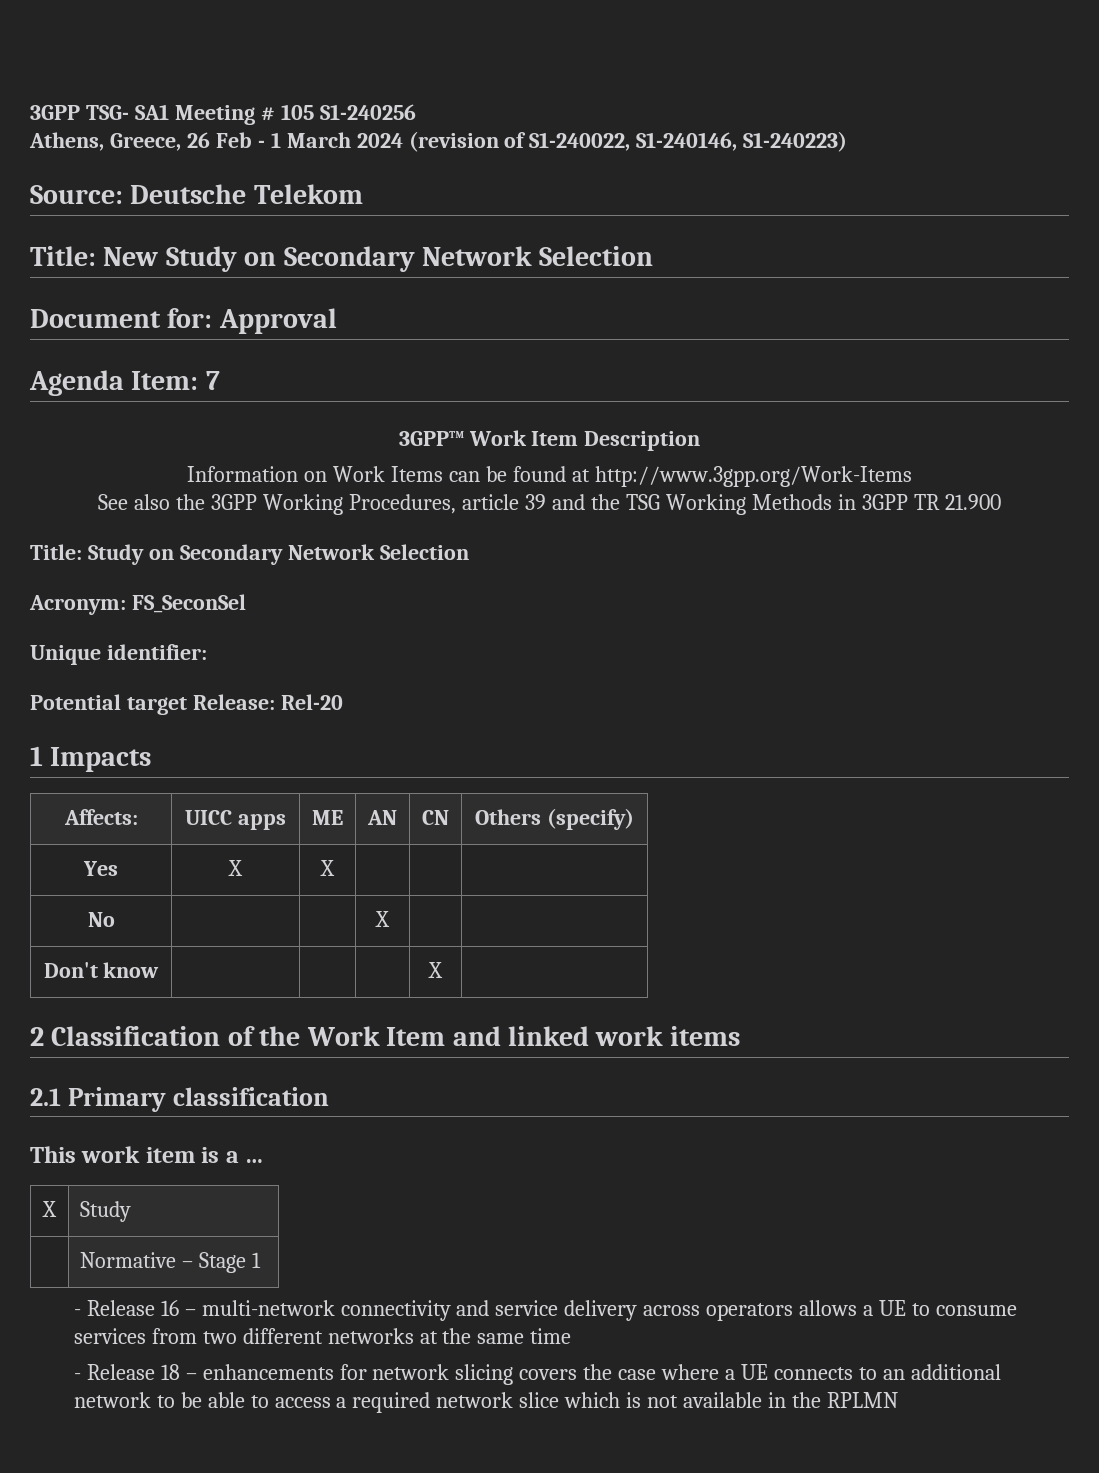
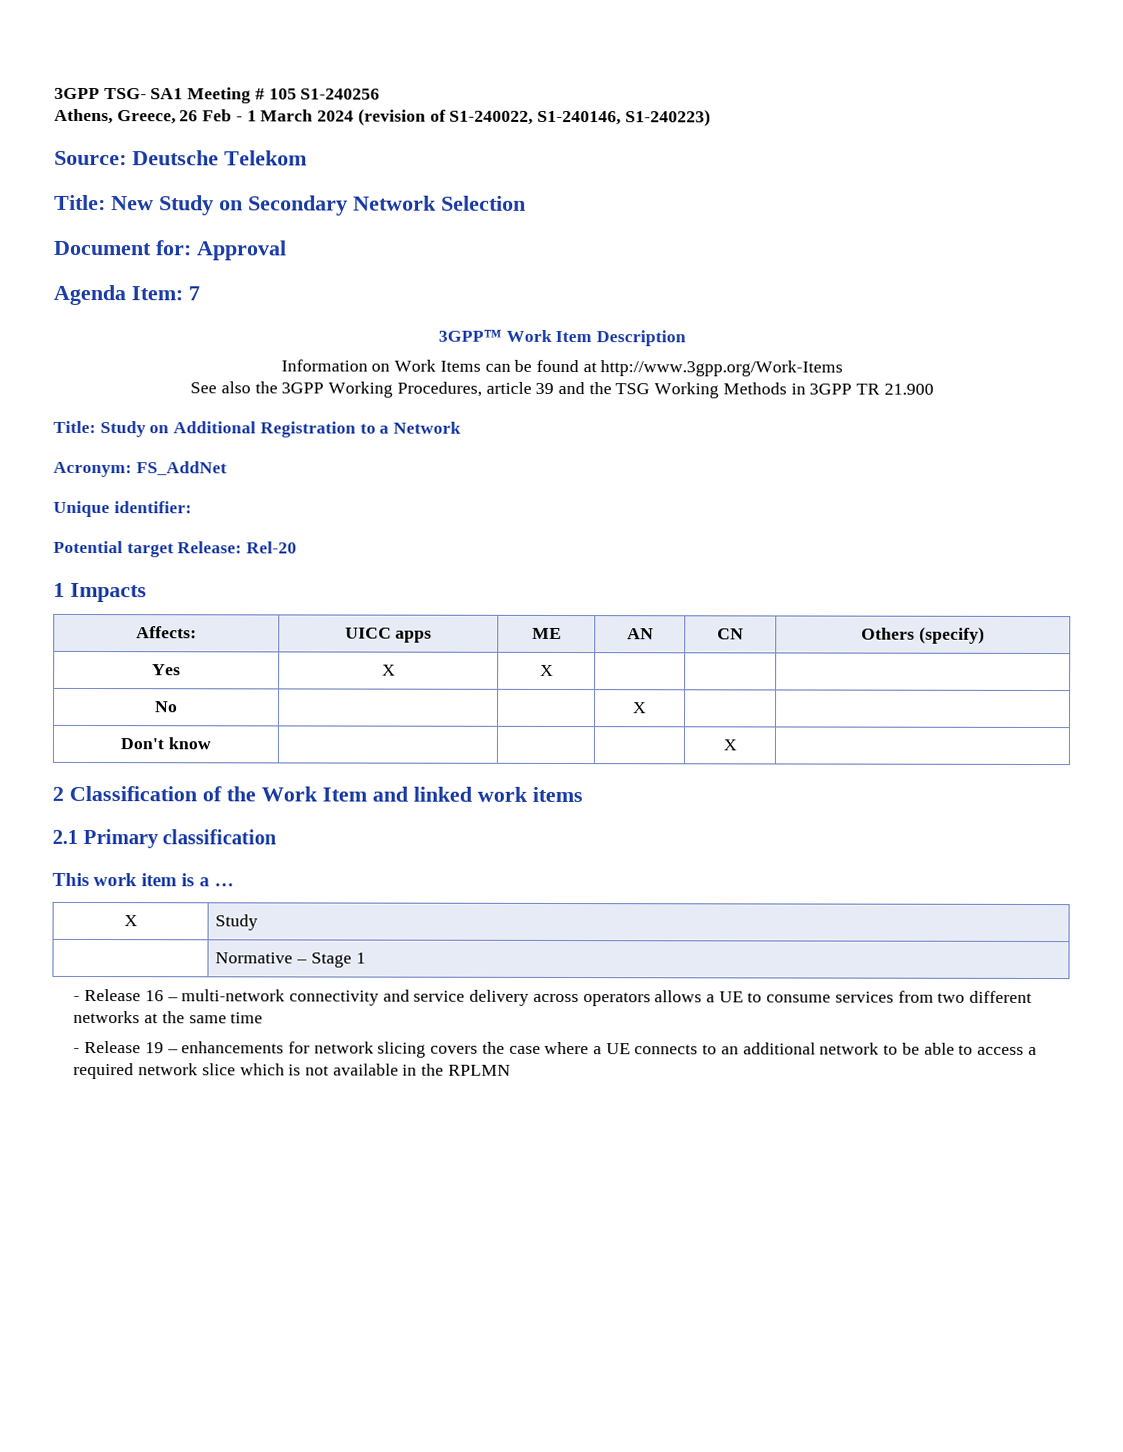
[179,544,469,565] Secondary Network Selection -> [173,421,462,438] Additional Registration to a Network
[131,594,246,613] FS_SeconSel -> [135,461,227,476] FS_AddNet
[160,1364,180,1380] 18 -> [144,1042,164,1054] 19

